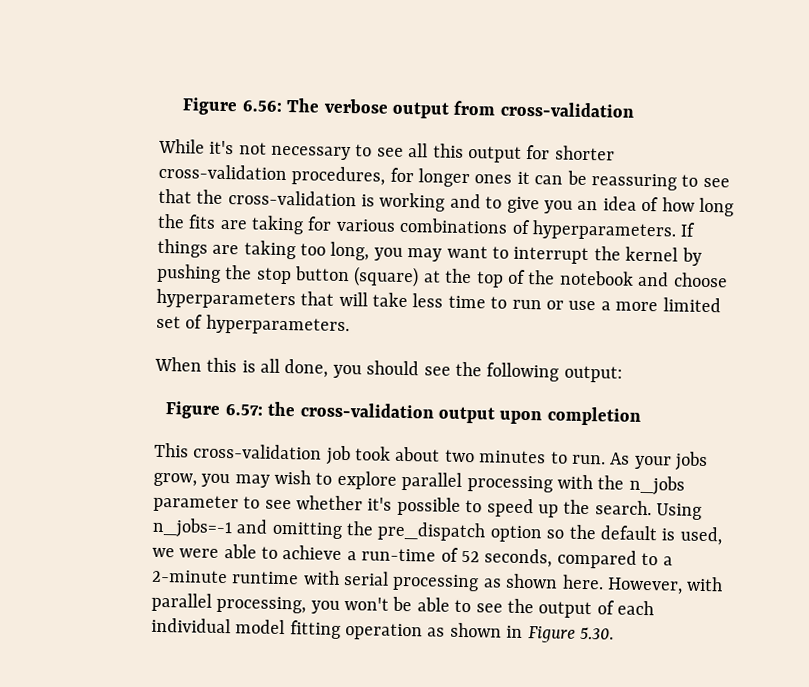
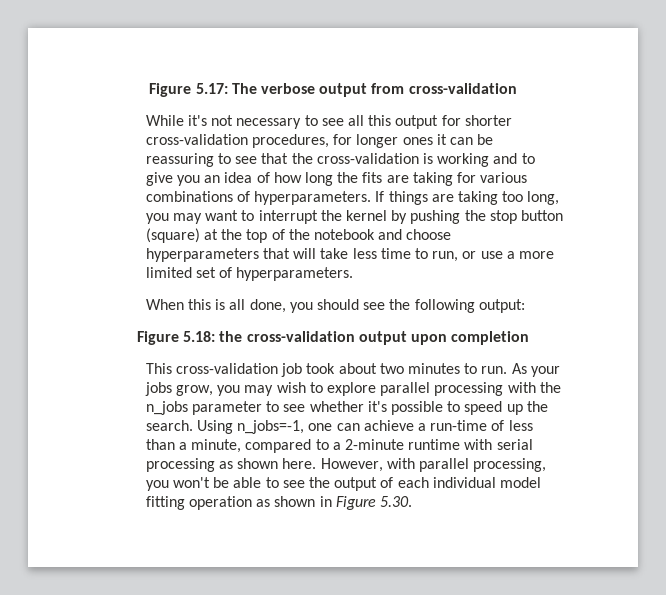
[182,97,283,116] Figure 6.56: -> [149,83,228,97] Figure 5.17:
[511,299,542,310] run -> [432,251,459,262] run,
[224,404,263,416] 6.57: -> [183,331,216,342] 5.18:
[151,517,722,546] [151,544,553,568] n_jobs=-1 and omitting the pre_dispatch option so the default is used, we were able to achieve a run-time of 52 seconds, -> [237,420,533,434] [145,439,242,453] n_jobs=-1, one can achieve a run-time of less than a minute,

